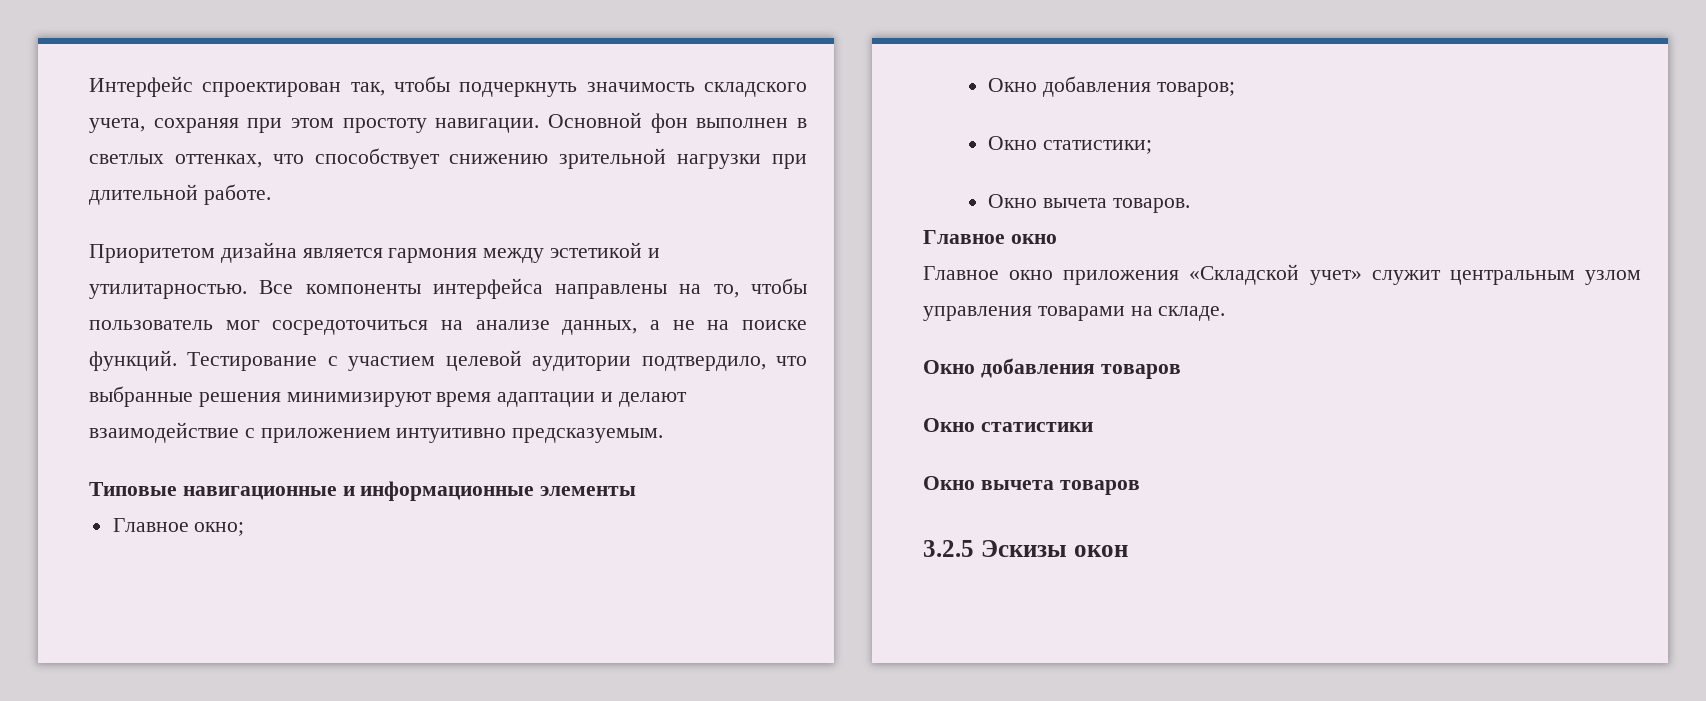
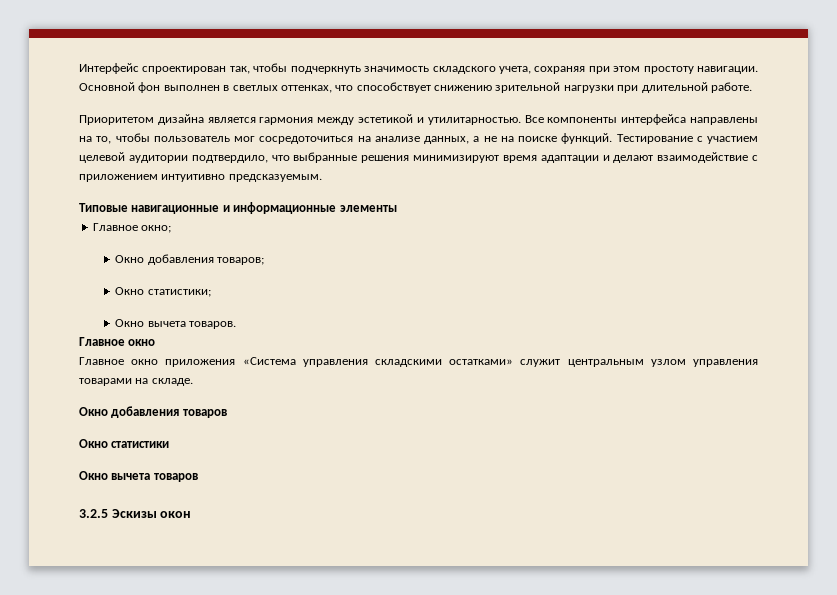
[1189,264,1362,285] «Складской учет» -> [242,357,514,367] «Система управления складскими остатками»

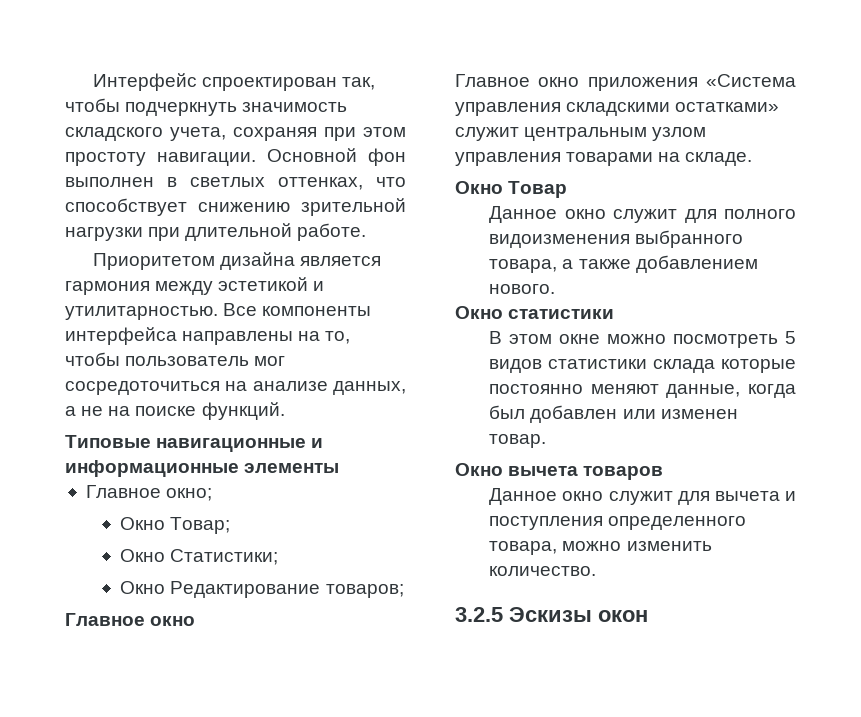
[616,134,758,144] [79,152,759,163] [79,174,322,182] Тестирование с участием целевой аудитории подтвердило, что выбранные решения минимизируют время адаптации и делают взаимодействие с приложением интуитивно предсказуемым. -> (285, 411) none
[147,254,265,265] [115,287,211,297] [115,319,237,329] добавления товаров; // Окно статистики; // Окно вычета товаров. -> [170,517,231,534] [120,549,279,565] [120,581,404,598] Товар; // Окно Статистики; // Окно Редактирование товаров;
[111,406,227,418] [79,439,170,448] [79,471,198,482] добавления товаров // Окно статистики // Окно вычета товаров -> [508,181,568,198] [489,206,796,223] [489,230,744,248] [489,255,758,273] [489,284,556,294] [455,306,615,319] [489,331,796,348] [489,359,796,373] [489,384,796,398] [489,405,738,423] [489,434,547,448] [455,463,664,480] [489,488,797,505] [489,516,747,530] [489,541,712,555] [489,566,597,576] Товар // Данное окно служит для полного видоизменения выбранного товара, а также добавлением нового. // Окно статистики // В этом окне можно посмотреть 5 видов статистики склада которые постоянно меняют данные, когда был добавлен или изменен товар. // Окно вычета товаров // Данное окно служит для вычета и поступления определенного товара, можно изменить количество.

